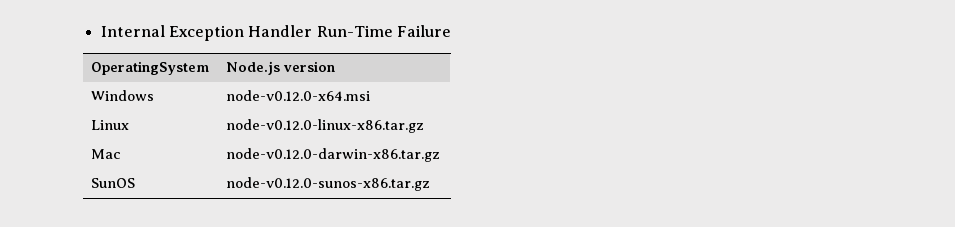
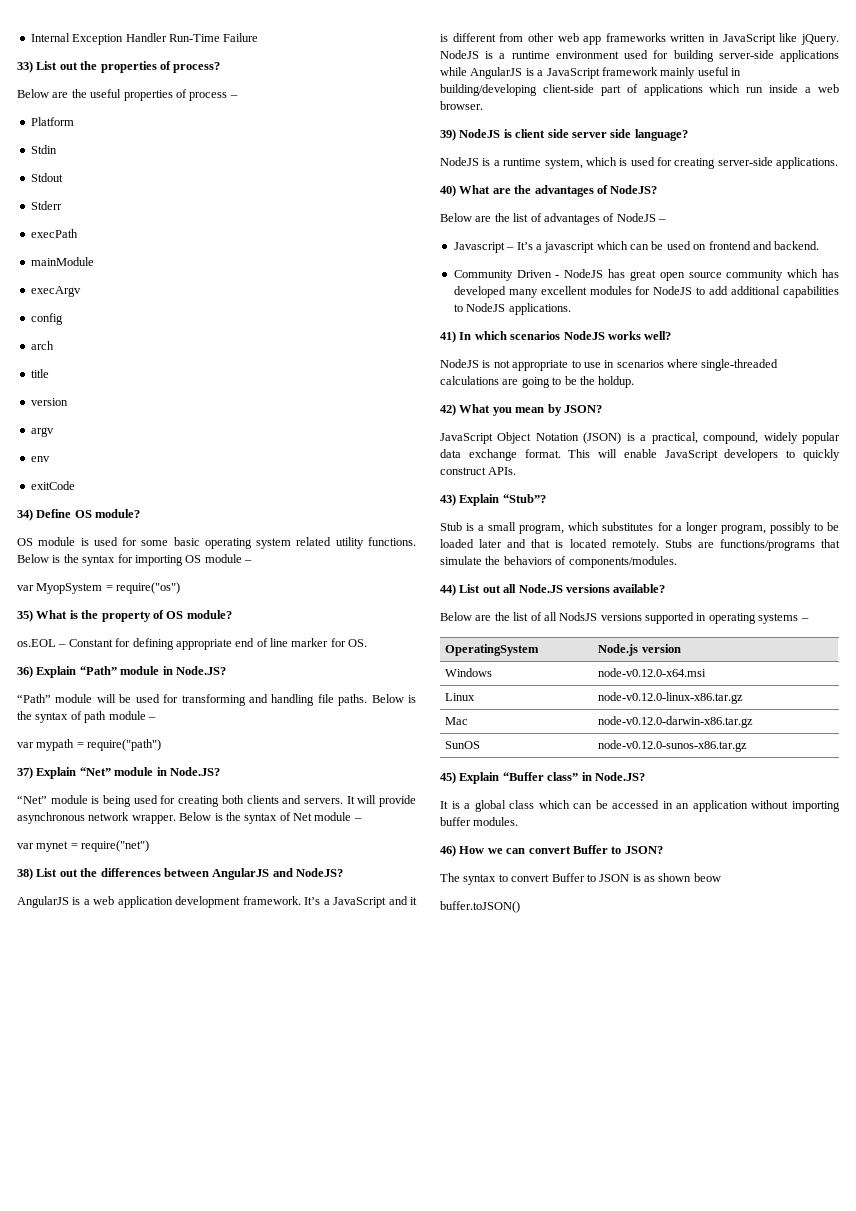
(451, 31) none -> [17,61,221,73] [17,89,238,101] [30,117,74,126] [30,145,57,154] [30,173,63,182] [30,201,62,210] [30,229,78,238] [30,257,94,266] [30,286,81,297] [30,313,63,325] [30,341,54,350] [30,369,49,378] [30,398,68,406] [30,427,54,437] [30,456,50,462] [30,481,75,490] [17,509,141,521] [17,537,416,549] [17,554,252,566] [17,582,181,594] [17,610,232,622] [17,638,368,650] [17,666,226,678] [17,694,417,706] [17,711,156,723] [17,739,162,751] [17,767,220,779] [17,795,416,807] [17,812,362,824] [17,840,150,852] [17,868,343,880] [17,896,417,908] [440,33,839,45] [440,50,839,62] [440,67,741,79] [440,84,840,96] [440,101,483,110] [440,129,688,141] [440,157,839,169] [440,185,658,197] [440,213,666,225] [453,241,820,253] [453,269,839,281] [453,286,839,298] [453,303,571,315] [440,331,672,343] [440,359,779,371] [440,376,635,388] [440,404,602,416] [440,432,841,444] [440,449,840,461] [440,467,517,475] [440,494,546,506] [440,522,839,534] [440,539,840,551] [440,556,677,568] [440,584,666,596] [440,612,809,624] // 33) List out the properties of process? // Below are the useful properties of process – // Platform // Stdin // Stdout // Stderr // execPath // mainModule // execArgv // config // arch // title // version // argv // env // exitCode // 34) Define OS module? // OS module is used for some basic operating system related utility functions. Below is the syntax for importing OS module – // var MyopSystem = require("os") // 35) What is the property of OS module? // os.EOL – Constant for defining appropriate end of line marker for OS. // 36) Explain “Path” module in Node.JS? // “Path” module will be used for transforming and handling file paths. Below is the syntax of path module – // var mypath = require("path") // 37) Explain “Net” module in Node.JS? // “Net” module is being used for creating both clients and servers. It will provide asynchronous network wrapper. Below is the syntax of Net module – // var mynet = require("net") // 38) List out the differences between AngularJS and NodeJS? // AngularJS is a web application development framework. It’s a JavaScript and it is different from other web app frameworks written in JavaScript like jQuery. NodeJS is a runtime environment used for building server-side applications while AngularJS is a JavaScript framework mainly useful in building/developing client-side part of applications which run inside a web browser. // 39) NodeJS is client side server side language? // NodeJS is a runtime system, which is used for creating server-side applications. // 40) What are the advantages of NodeJS? // Below are the list of advantages of NodeJS – // Javascript – It’s a javascript which can be used on frontend and backend. // Community Driven - NodeJS has great open source community which has developed many excellent modules for NodeJS to add additional capabilities to NodeJS applications. // 41) In which scenarios NodeJS works well? // NodeJS is not appropriate to use in scenarios where single-threaded calculations are going to be the holdup. // 42) What you mean by JSON? // JavaScript Object Notation (JSON) is a practical, compound, widely popular data exchange format. This will enable JavaScript developers to quickly construct APIs. // 43) Explain “Stub”? // Stub is a small program, which substitutes for a longer program, possibly to be loaded later and that is located remotely. Stubs are functions/programs that simulate the behaviors of components/modules. // 44) List out all Node.JS versions available? // Below are the list of all NodsJS versions supported in operating systems –
(431, 184) none -> [440,772,645,784] [440,800,840,812] [440,817,519,826] [440,845,663,857] [440,873,721,885] [440,901,520,913] // 45) Explain “Buffer class” in Node.JS? // It is a global class which can be accessed in an application without importing buffer modules. // 46) How we can convert Buffer to JSON? // The syntax to convert Buffer to JSON is as shown beow // buffer.toJSON()

